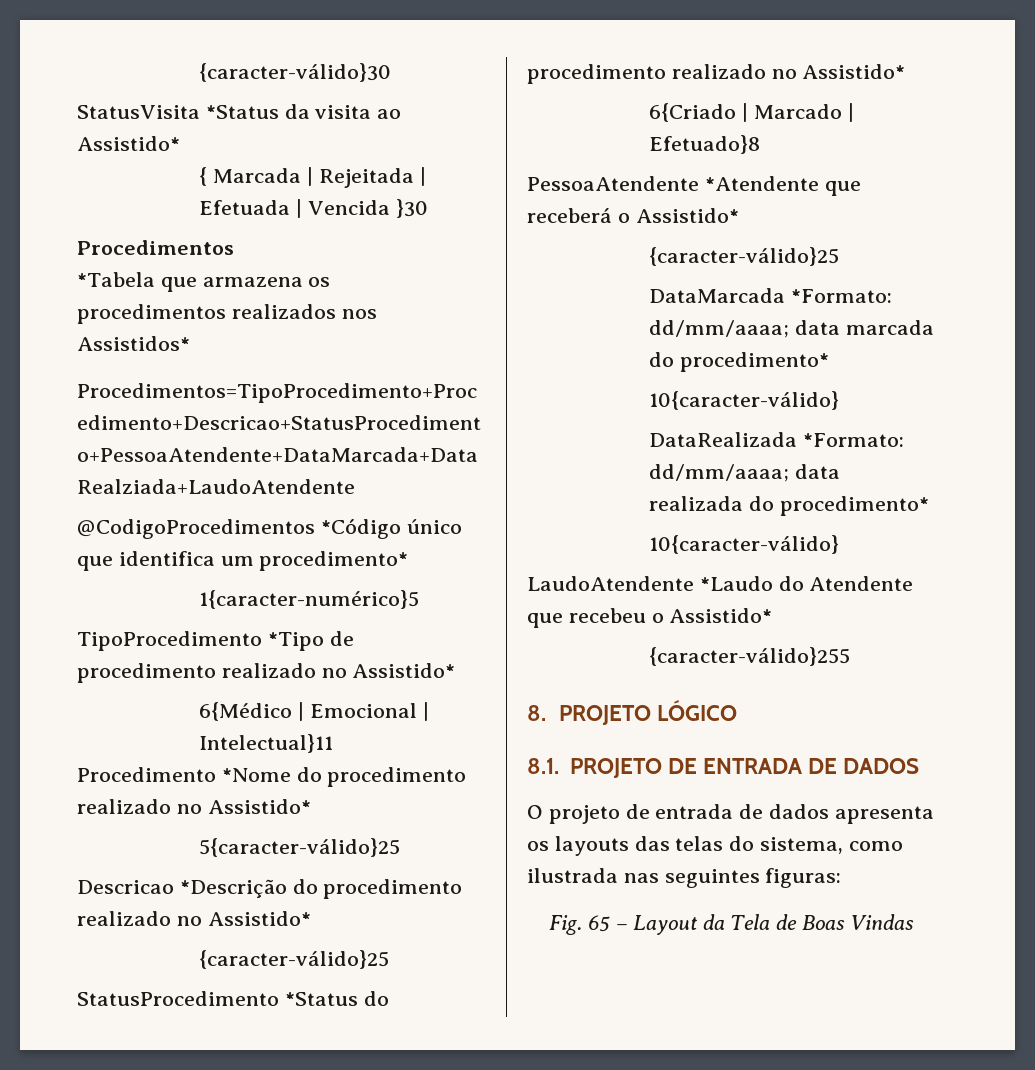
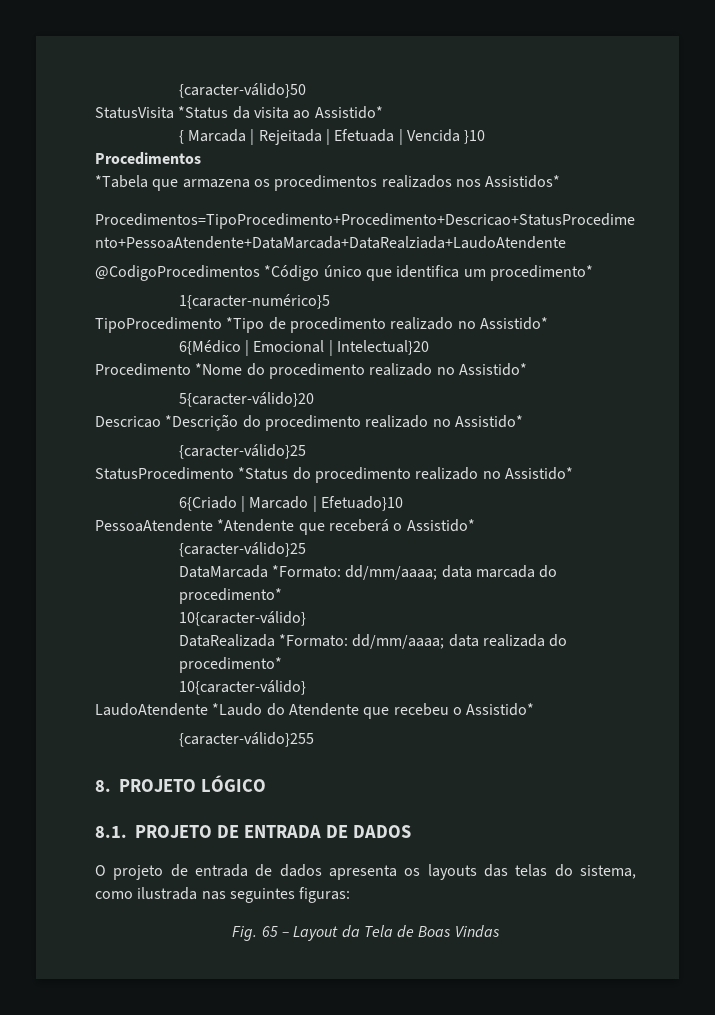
[199,63,392,82] {caracter-válido}30 -> [178,83,306,98] {caracter-válido}50
[395,199,428,218] }30 -> [464,130,486,144] }10
[199,734,334,753] Intelectual}11 -> [337,340,430,355] Intelectual}20
[199,838,401,857] 5{caracter-válido}25 -> [178,392,314,407] 5{caracter-válido}20
[649,135,761,154] Efetuado}8 -> [321,496,404,511] Efetuado}10

